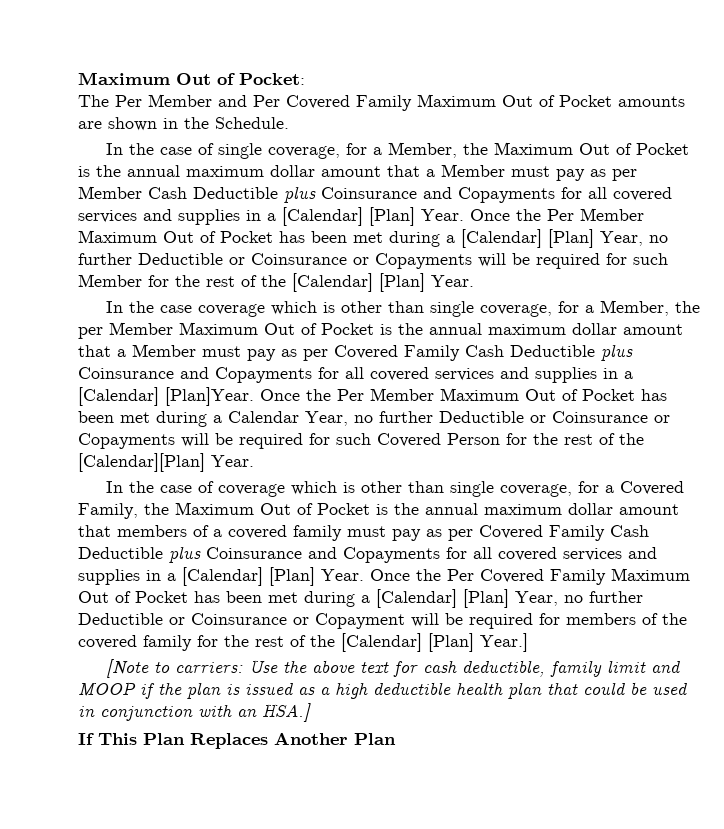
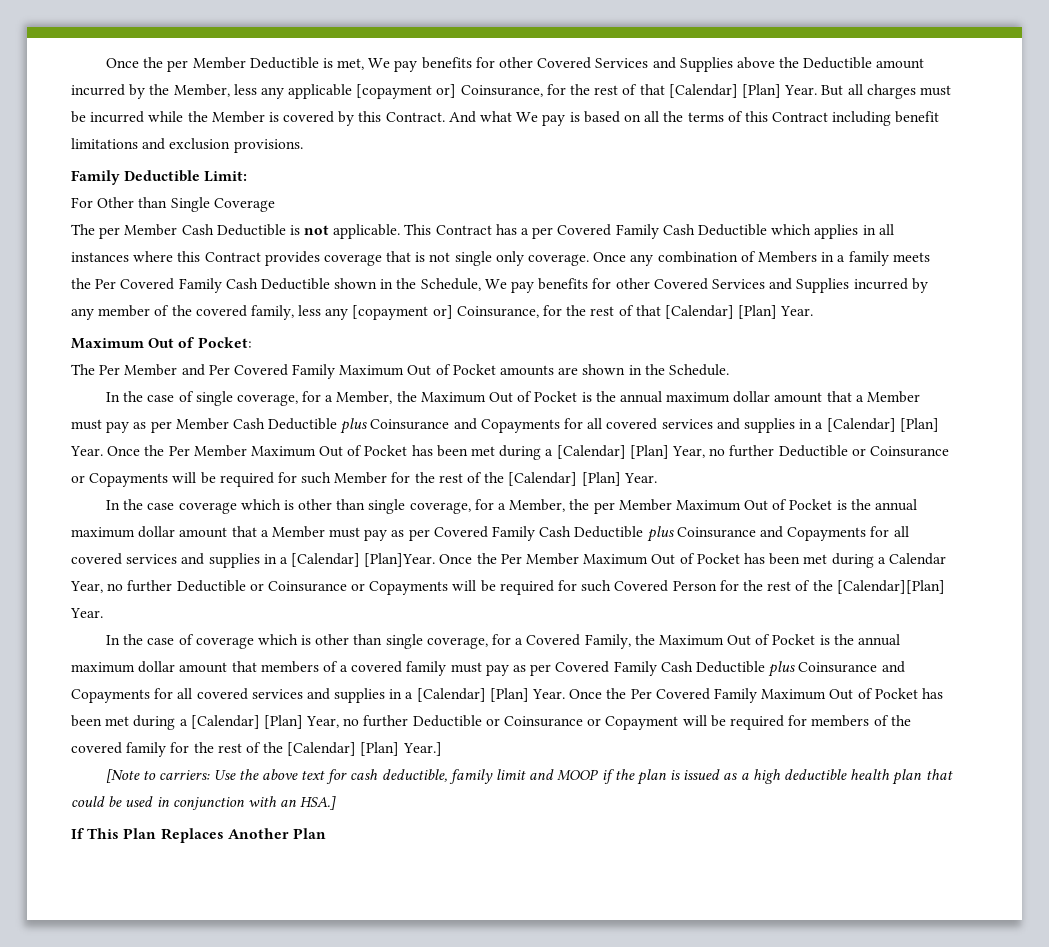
(78, 78) none -> [105,57,925,72] [71,84,951,99] [71,111,940,126] [71,138,303,153] [71,170,248,185] [71,197,275,212] [71,224,894,239] [71,251,930,266] [71,278,928,293] [71,305,814,320] Once the per Member Deductible is met, We pay benefits for other Covered Services and Supplies above the Deductible amount incurred by the Member, less any applicable [copayment or] Coinsurance, for the rest of that [Calendar] [Plan] Year. But all charges must be incurred while the Member is covered by this Contract. And what We pay is based on all the terms of this Contract including benefit limitations and exclusion provisions. // Family Deductible Limit: // For Other than Single Coverage // The per Member Cash Deductible is not applicable. This Contract has a per Covered Family Cash Deductible which applies in all instances where this Contract provides coverage that is not single only coverage. Once any combination of Members in a family meets the Per Covered Family Cash Deductible shown in the Schedule, We pay benefits for other Covered Services and Supplies incurred by any member of the covered family, less any [copayment or] Coinsurance, for the rest of that [Calendar] [Plan] Year. //

